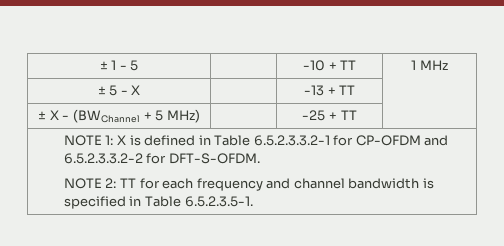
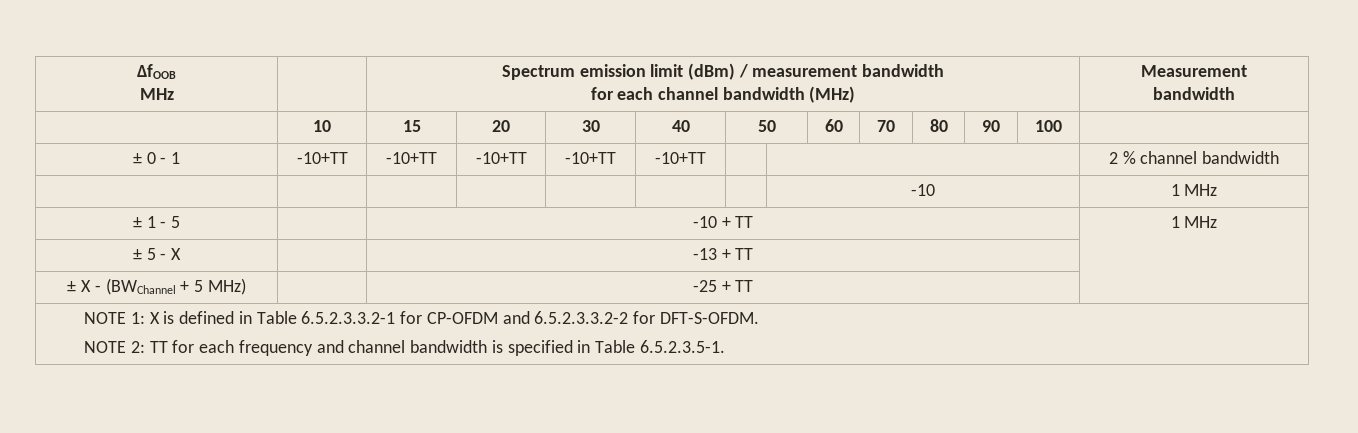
(99, 65) none -> [137,64,176,79] [139,88,174,100] [501,63,945,80] [590,86,856,103] [1141,65,1247,77] [1153,87,1235,100] [313,120,331,132] [402,120,421,132] [492,120,510,132] [581,120,600,132] [671,120,690,132] [757,120,776,132] [824,119,843,132] [877,120,895,132] [929,119,948,132] [982,120,1000,132] [1035,120,1062,132] [132,152,181,164] [296,152,348,164] [386,152,437,164] [475,152,527,164] [565,152,616,164] [655,152,706,164] [1108,151,1280,164] [911,184,935,196] [1170,184,1218,196] ΔfOOB // MHz | | Spectrum emission limit (dBm) / measurement bandwidth // for each channel bandwidth (MHz) | Measurement // bandwidth // | 10 | 15 | 20 | 30 | 40 | 50 | 60 | 70 | 80 | 90 | 100 | // ± 0 - 1 | -10+TT | -10+TT | -10+TT | -10+TT | -10+TT | | | 2 % channel bandwidth // | | | | | | | -10 | 1 MHz //

